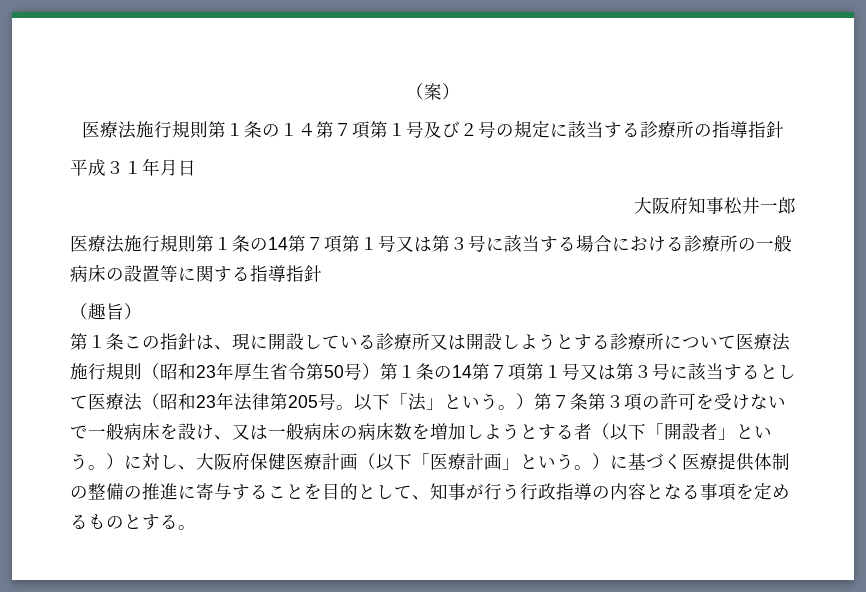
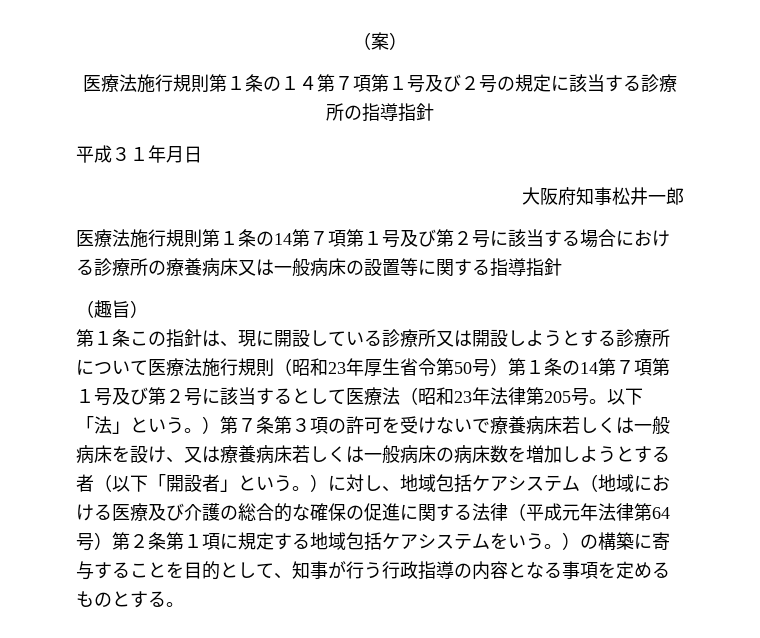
[396,235,468,252] 又は第３ -> [400,229,472,247] 及び第２
(756, 244) none -> [166,258,274,277] 療養病床又は
[580,363,652,380] 又は第３ -> [112,387,184,405] 及び第２
(88, 432) none -> [490,416,634,435] 療養病床若しくは
(268, 432) none -> [220,445,364,464] 療養病床若しくは
[196,452,790,471] [70,483,178,500] 大阪府保健医療計画（以下「医療計画」という。）に基づく医療提供体制の整備の推進 -> [400,474,670,492] [76,503,670,522] [76,532,634,551] 地域包括ケアシステム（地域における医療及び介護の総合的な確保の促進に関する法律（平成元年法律第64号）第２条第１項に規定する地域包括ケアシステムをいう。）の構築

